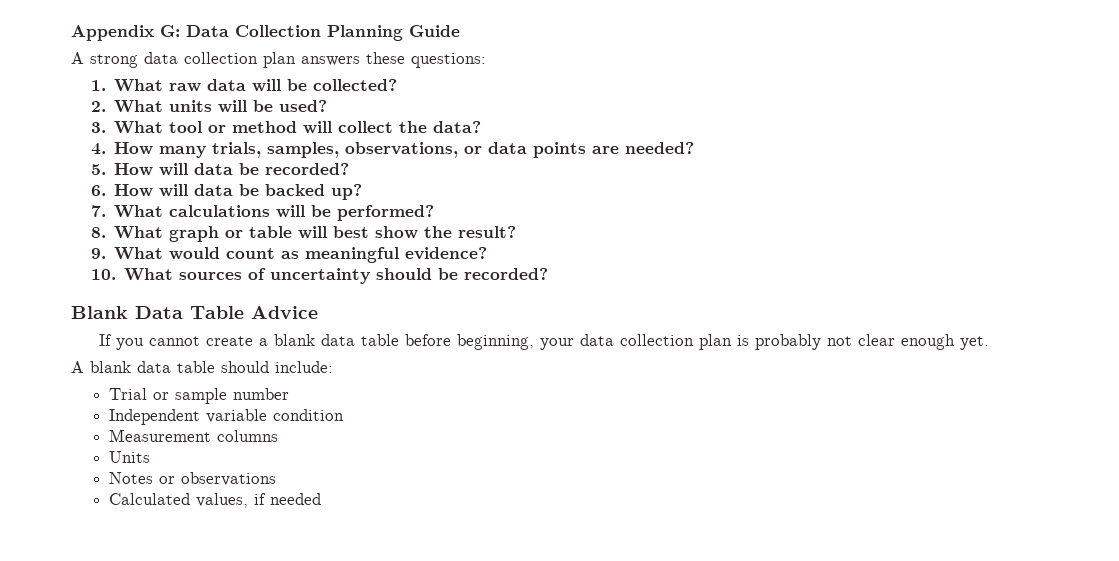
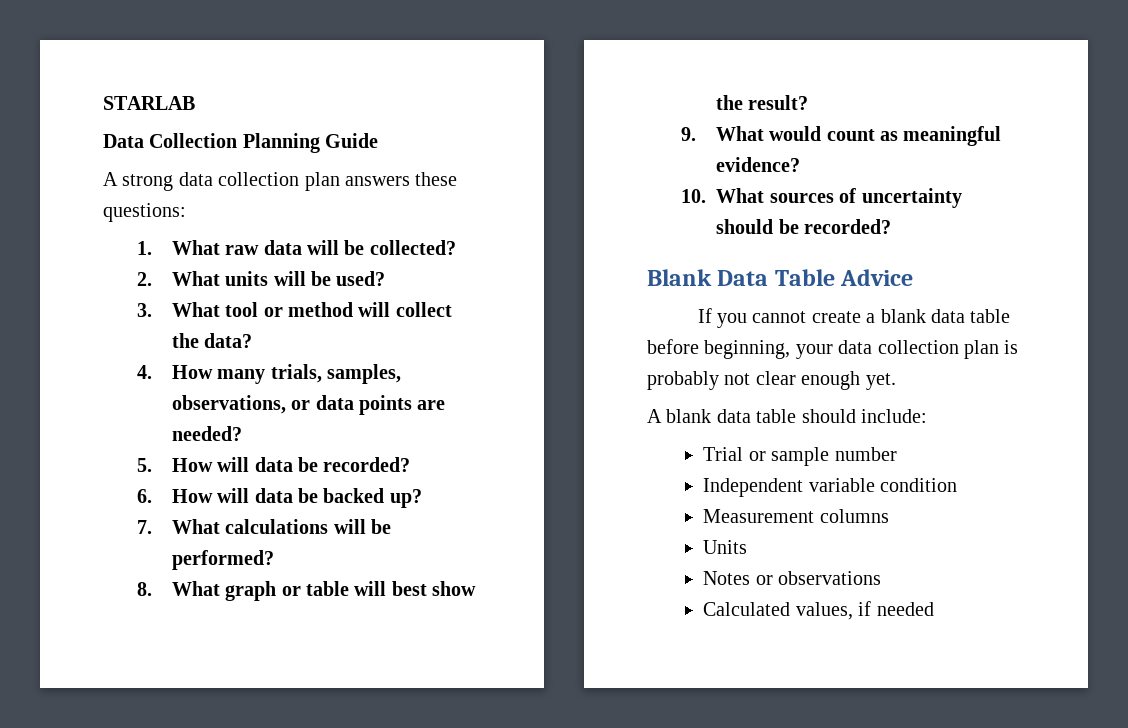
[71,25,180,41] Appendix G: -> [103,96,195,110] STARLAB //

